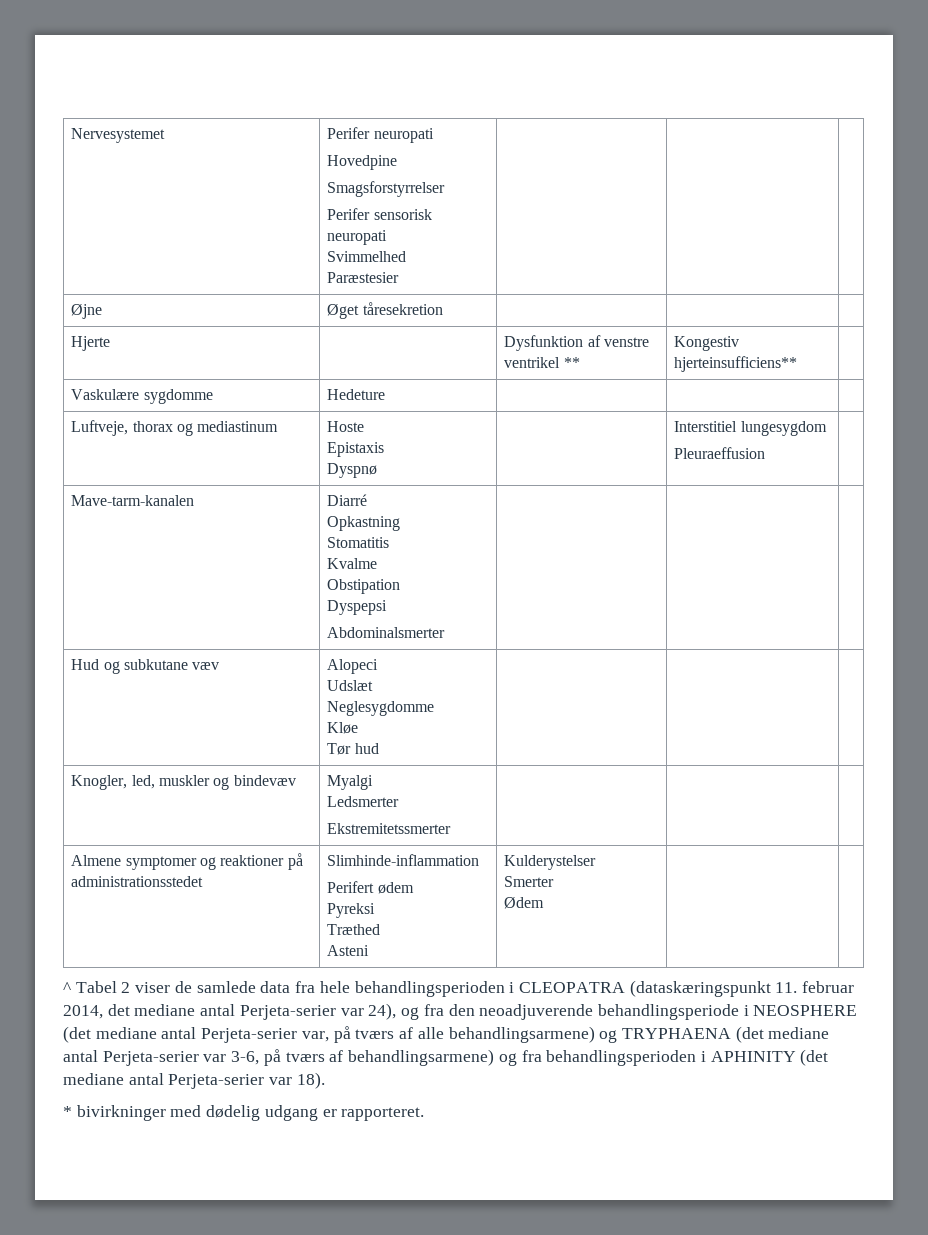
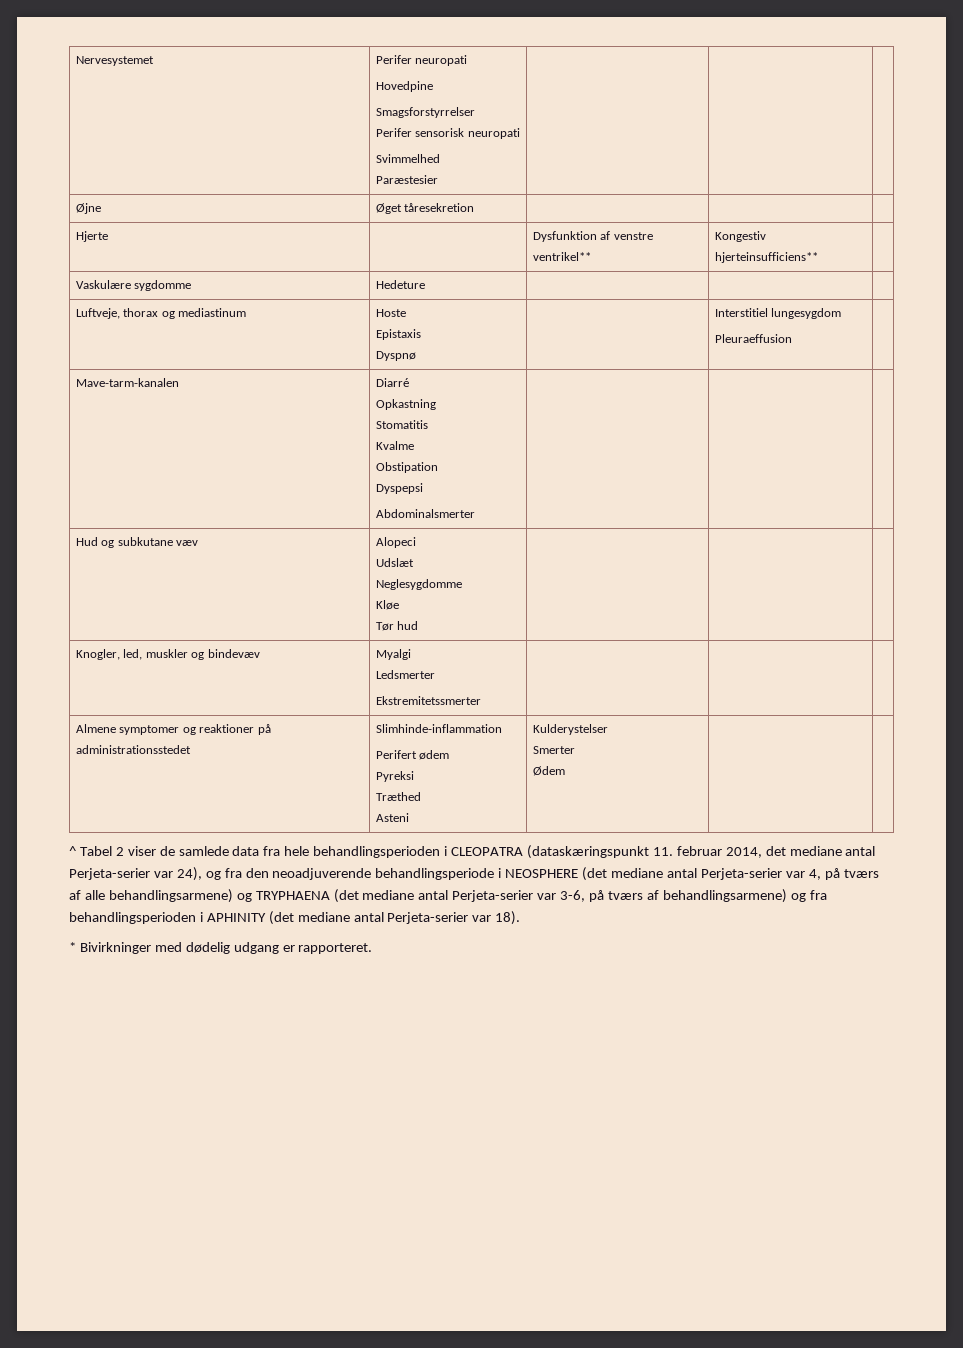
[504,357,580,368] ventrikel ** -> [532,252,591,261] ventrikel**
[301,1031,329,1042] var, -> [785,869,821,880] var 4,
[76,1105,166,1121] bivirkninger -> [79,942,151,954] Bivirkninger

